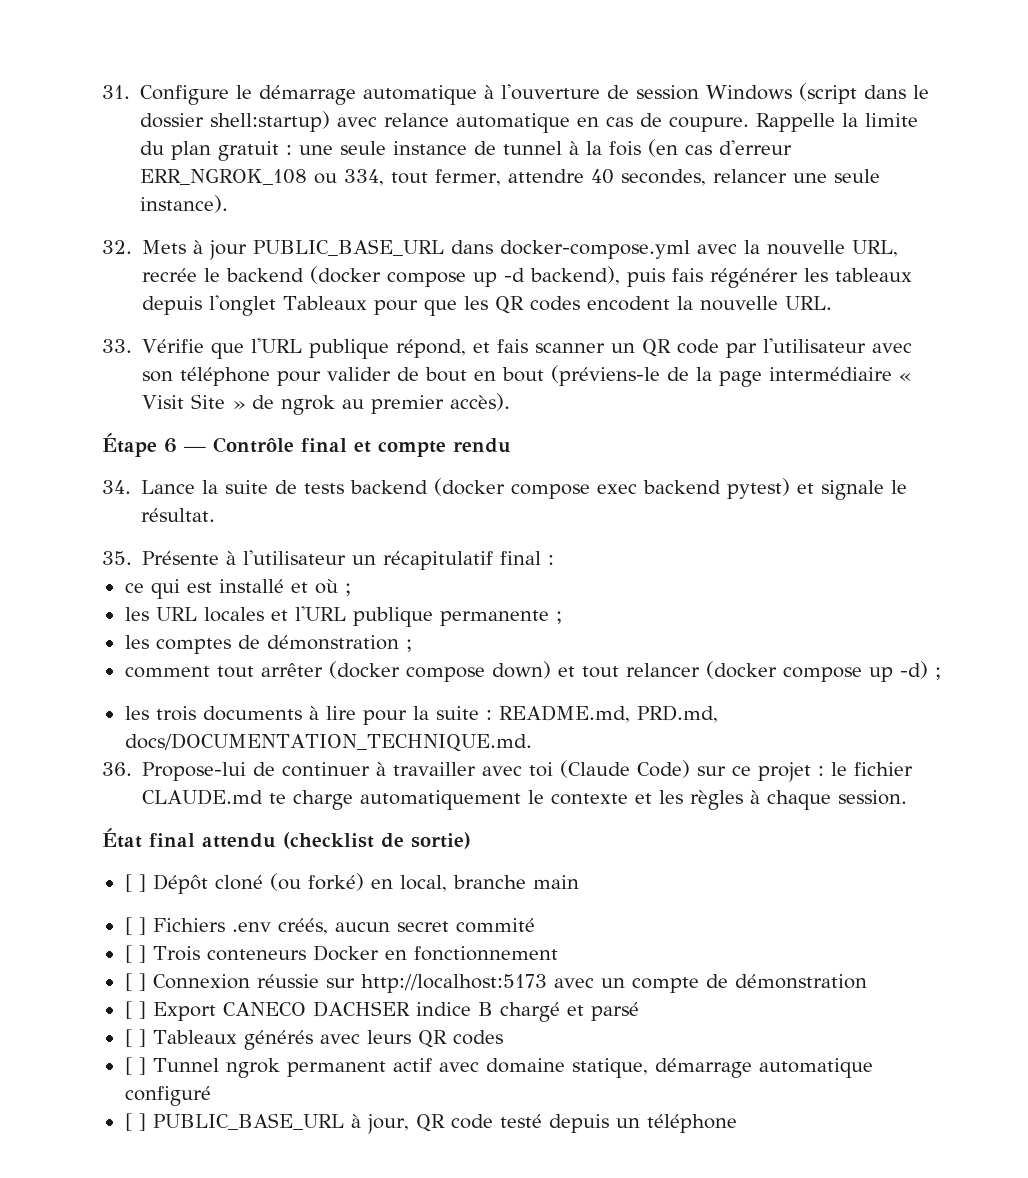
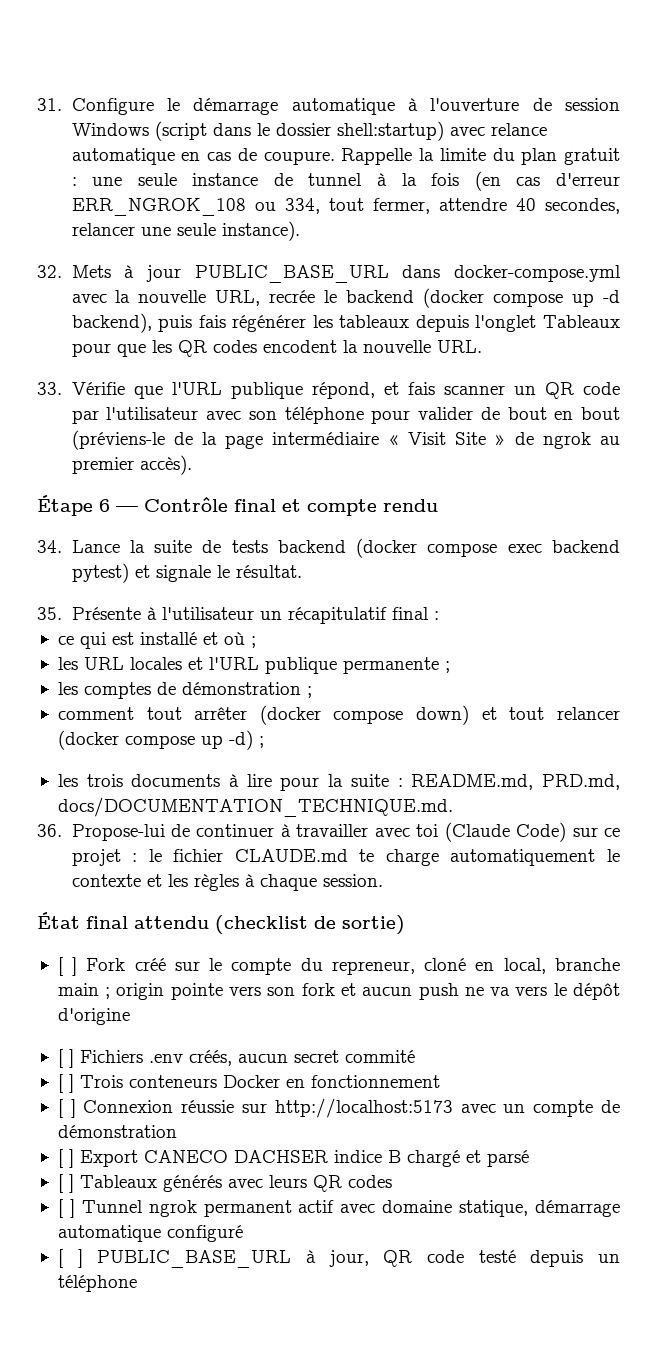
[152,873,579,894] Dépôt cloné (ou forké) en local, branche main -> [86,958,620,975] [57,983,620,1000] [57,1008,130,1025] Fork créé sur le compte du repreneur, cloné en local, branche main ; origin pointe vers son fork et aucun push ne va vers le dépôt d'origine

